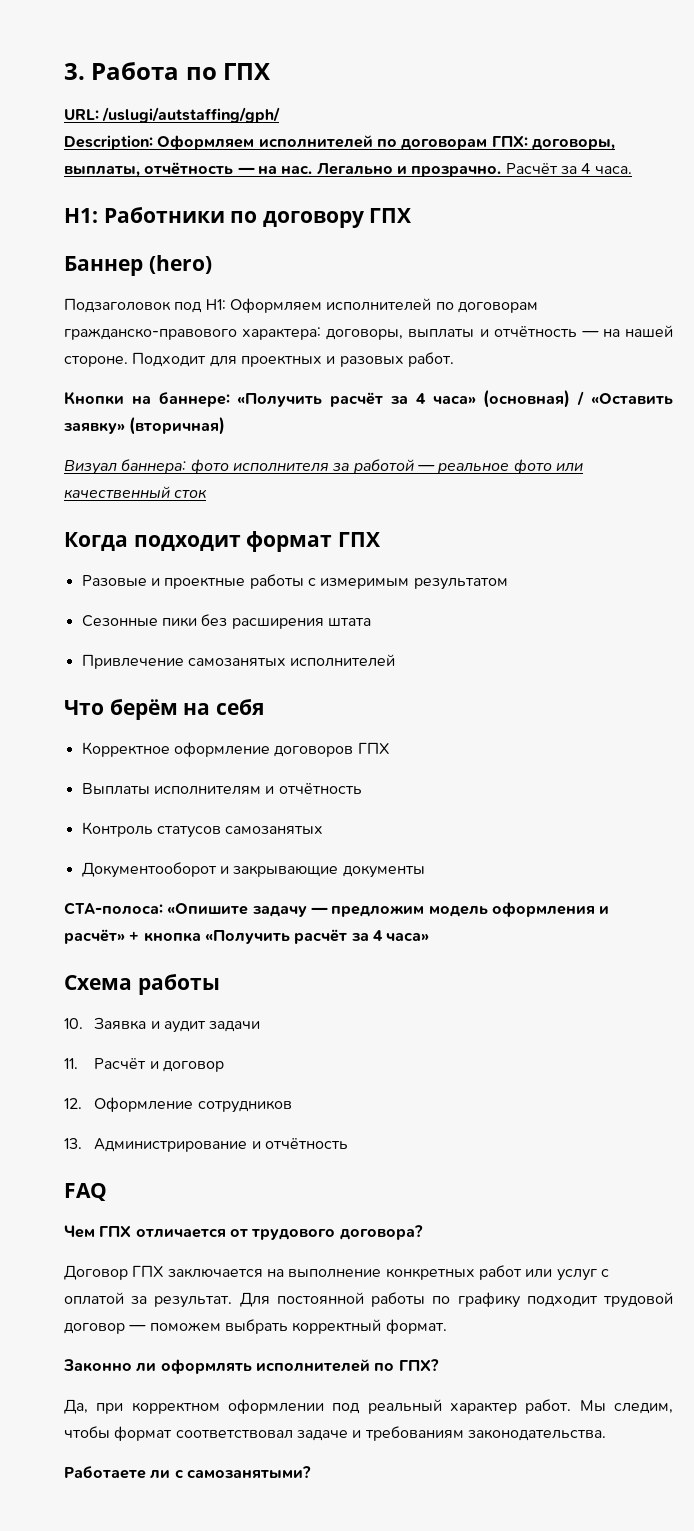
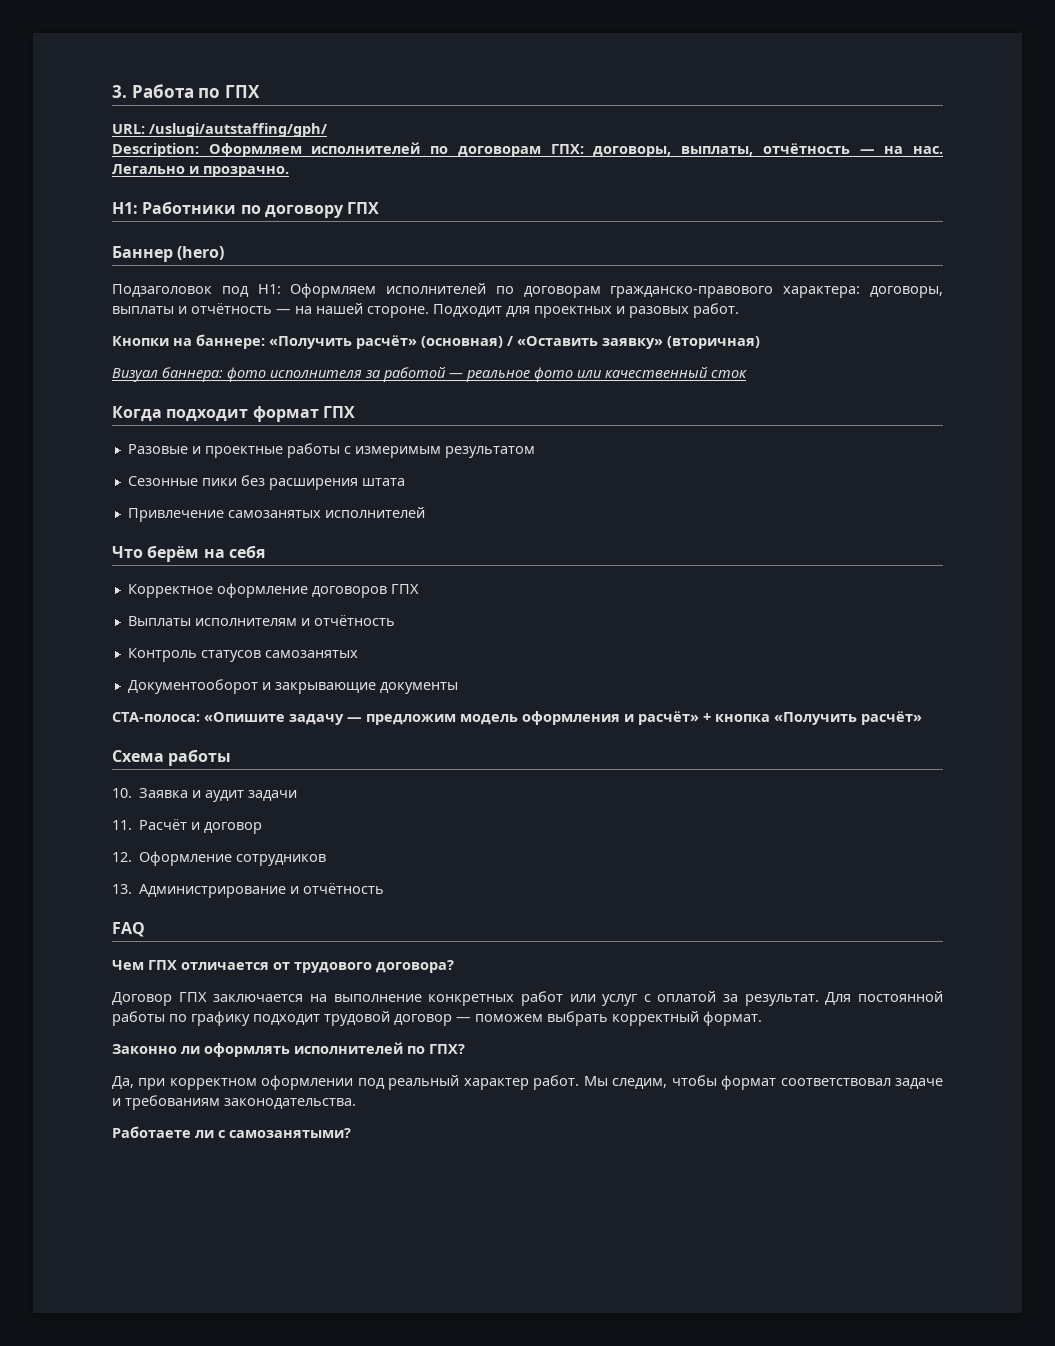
[505,163,632,174] Расчёт за 4 часа. -> (289, 171) none
[330,392,476,407] расчёт за 4 часа» -> [356,335,417,349] расчёт»
[294,929,430,944] расчёт за 4 часа» -> [861,711,922,725] расчёт»

